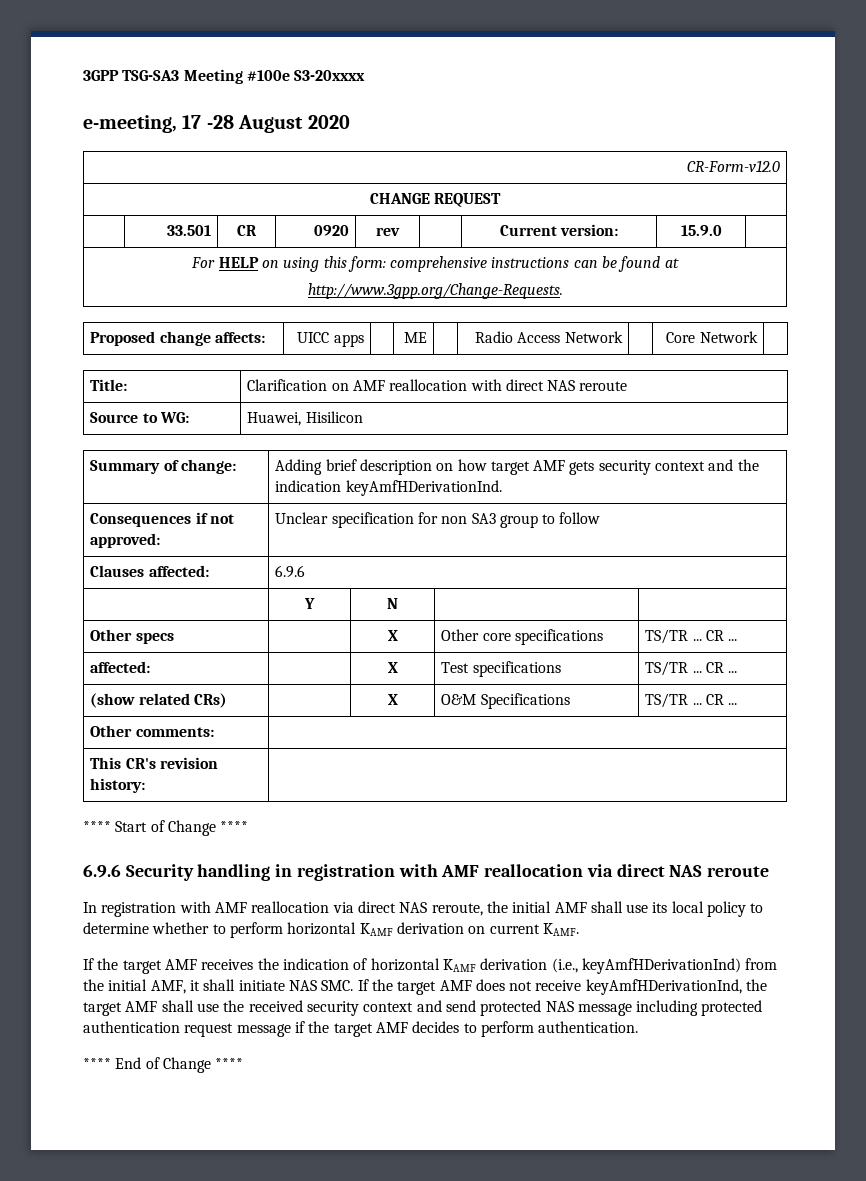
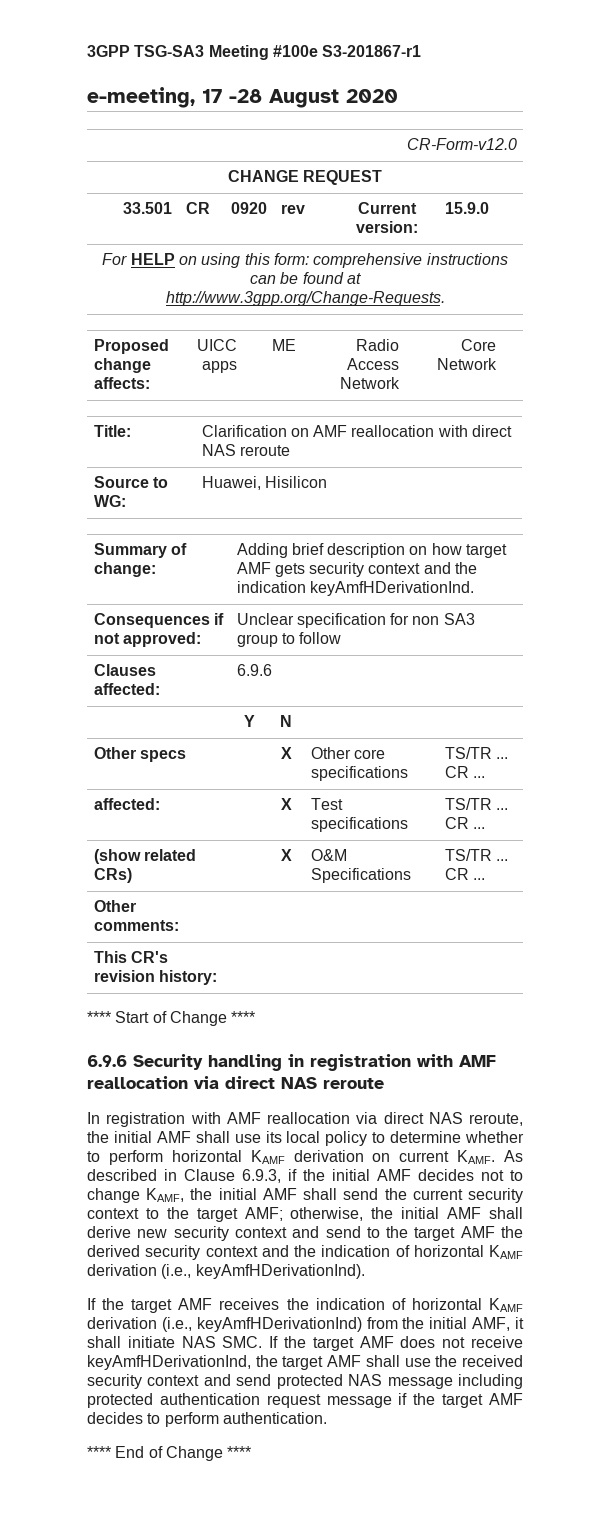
[294,70,366,81] S3-20xxxx -> [322,45,422,57] S3-201867-r1
(579, 929) none -> [504,1150,523,1162] [87,1169,523,1183] [87,1188,523,1203] [87,1207,524,1222] [87,1226,524,1241] [87,1245,523,1260] [87,1264,365,1279] As described in Clause 6.9.3, if the initial AMF decides not to change KAMF, the initial AMF shall send the current security context to the target AMF; otherwise, the initial AMF shall derive new security context and send to the target AMF the derived security context and the indication of horizontal KAMF derivation (i.e., keyAmfHDerivationInd).

